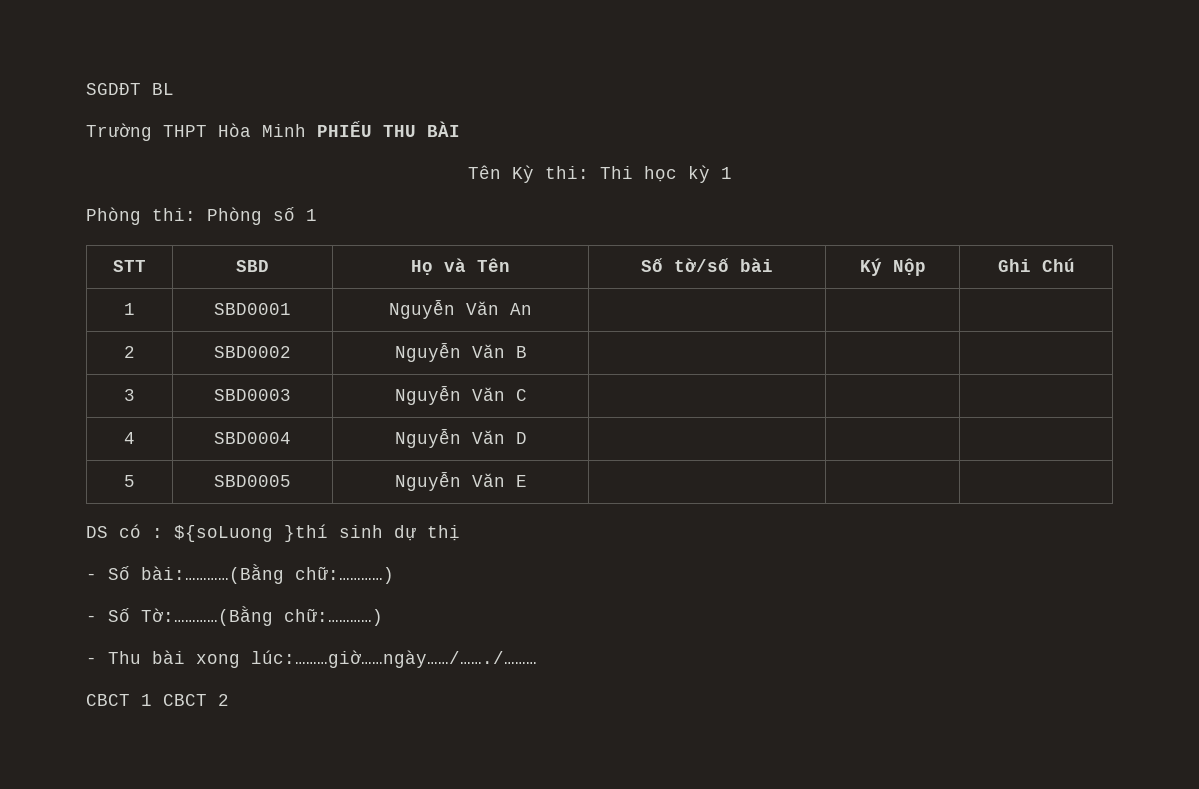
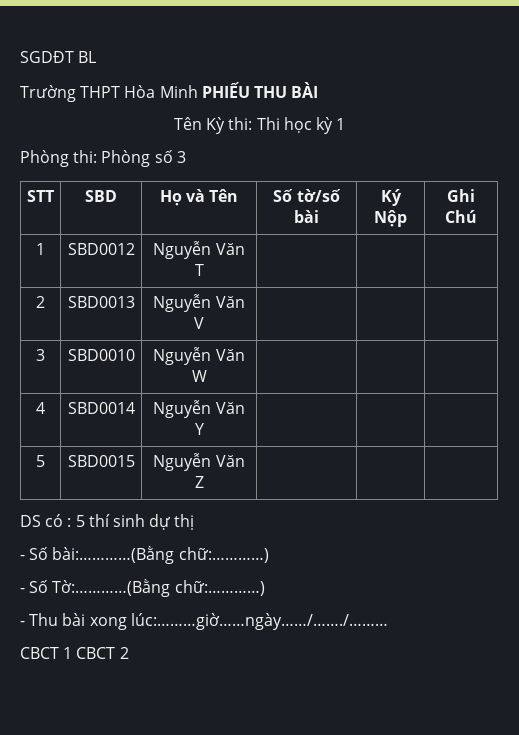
[306,209,317,221] 1 -> [176,151,186,163] 3
[214,303,291,315] [389,299,532,319] SBD0001 | Nguyễn Văn An -> [67,243,135,255] [153,241,245,259] [194,264,204,276] SBD0012 | Nguyễn Văn T
[214,346,291,358] [394,342,527,362] SBD0002 | Nguyễn Văn B -> [67,296,135,308] [153,294,245,312] [194,317,204,329] SBD0013 | Nguyễn Văn V
[214,389,291,401] [394,385,527,405] SBD0003 | Nguyễn Văn C -> [67,349,135,361] [153,347,245,365] [191,370,207,382] SBD0010 | Nguyễn Văn W
[214,432,291,444] [394,428,527,448] SBD0004 | Nguyễn Văn D -> [67,402,135,414] [153,400,245,418] [194,423,204,435] SBD0014 | Nguyễn Văn Y
[214,475,291,487] [394,471,527,491] SBD0005 | Nguyễn Văn E -> [67,455,135,467] [153,453,245,471] [194,476,204,488] SBD0015 | Nguyễn Văn Z
[174,524,328,542] ${soLuong }thí -> [75,514,110,527] 5 thí

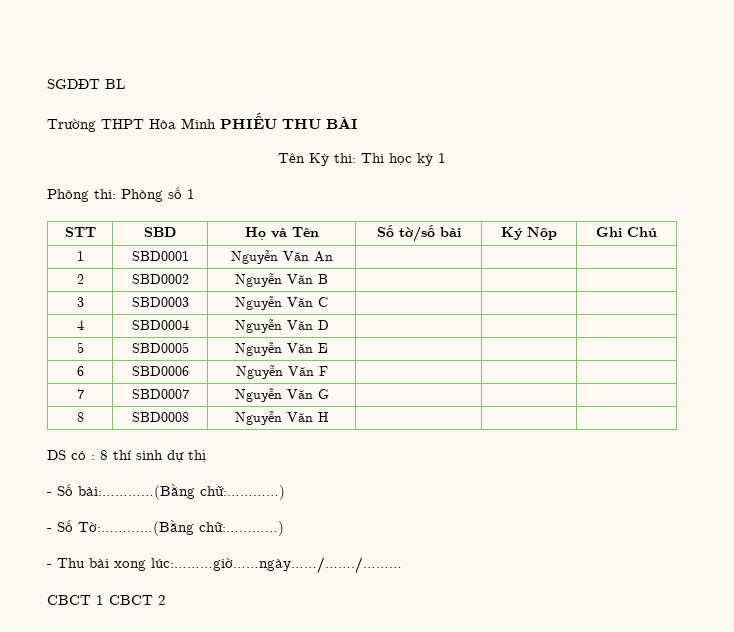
[176,151,186,163] 3 -> [187,189,195,199] 1
[67,243,135,255] [153,241,245,259] [194,264,204,276] SBD0012 | Nguyễn Văn T -> [131,251,189,261] [230,250,333,264] SBD0001 | Nguyễn Văn An
[67,296,135,308] [153,294,245,312] [194,317,204,329] SBD0013 | Nguyễn Văn V -> [131,274,189,284] [235,273,328,287] SBD0002 | Nguyễn Văn B
[67,349,135,361] [153,347,245,365] [191,370,207,382] SBD0010 | Nguyễn Văn W -> [131,297,189,307] [235,296,328,310] SBD0003 | Nguyễn Văn C
[67,402,135,414] [153,400,245,418] [194,423,204,435] SBD0014 | Nguyễn Văn Y -> [131,320,189,330] [234,319,329,333] SBD0004 | Nguyễn Văn D
[67,455,135,467] [153,453,245,471] [194,476,204,488] SBD0015 | Nguyễn Văn Z -> [131,342,189,353] [235,342,328,356] [76,366,84,376] [131,366,189,376] [235,365,328,379] [76,389,84,399] [131,389,189,399] [234,388,329,402] [76,412,84,422] [131,412,189,422] [234,411,329,425] SBD0005 | Nguyễn Văn E | | | // 6 | SBD0006 | Nguyễn Văn F | | | // 7 | SBD0007 | Nguyễn Văn G | | | // 8 | SBD0008 | Nguyễn Văn H
[75,515,85,527] 5 -> [100,450,108,460] 8

